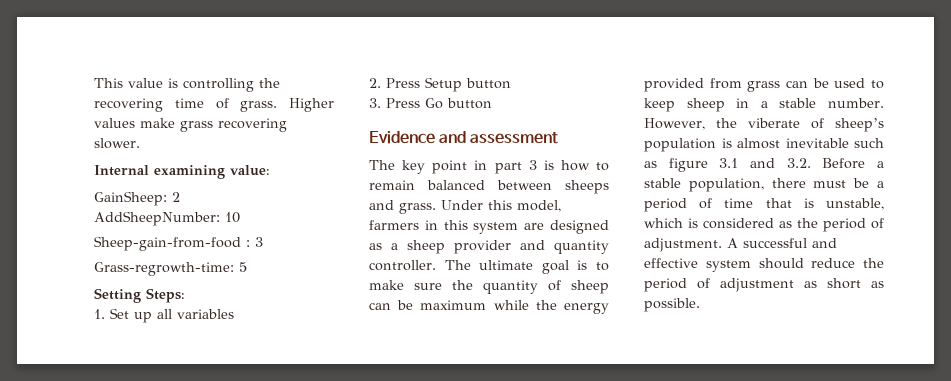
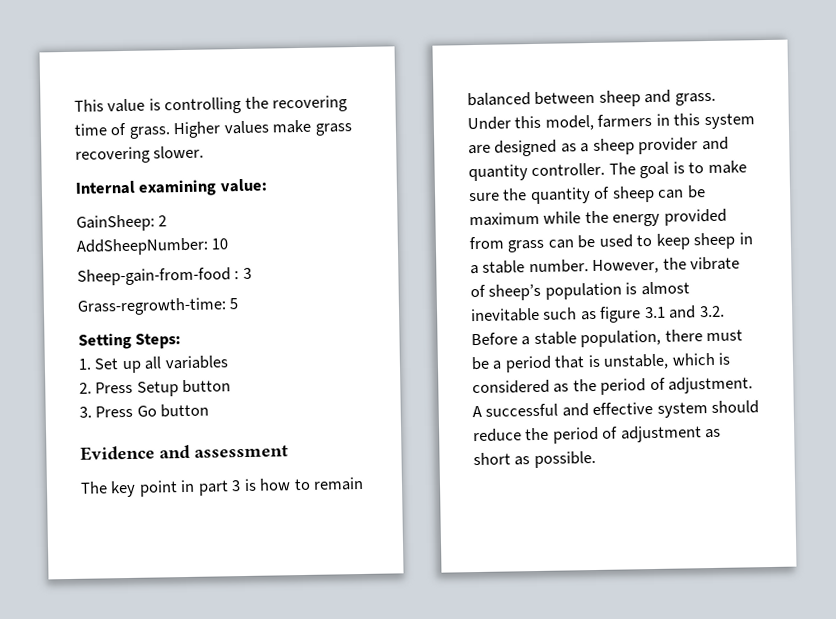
[565,180,609,194] sheeps -> [598,90,641,107] sheep
[479,260,534,270] ultimate -> (636, 168) none
[748,118,800,128] viberate -> [690,256,741,271] vibrate
[699,198,754,209] of time -> (552, 364) none

